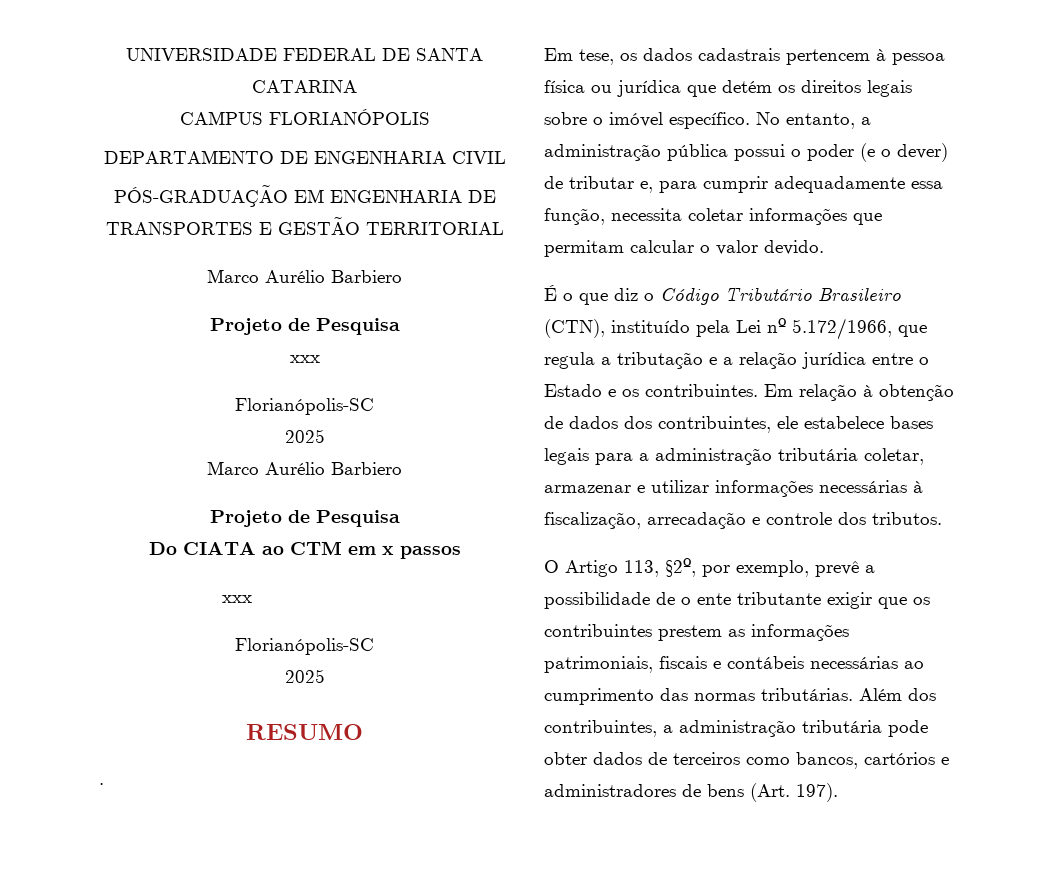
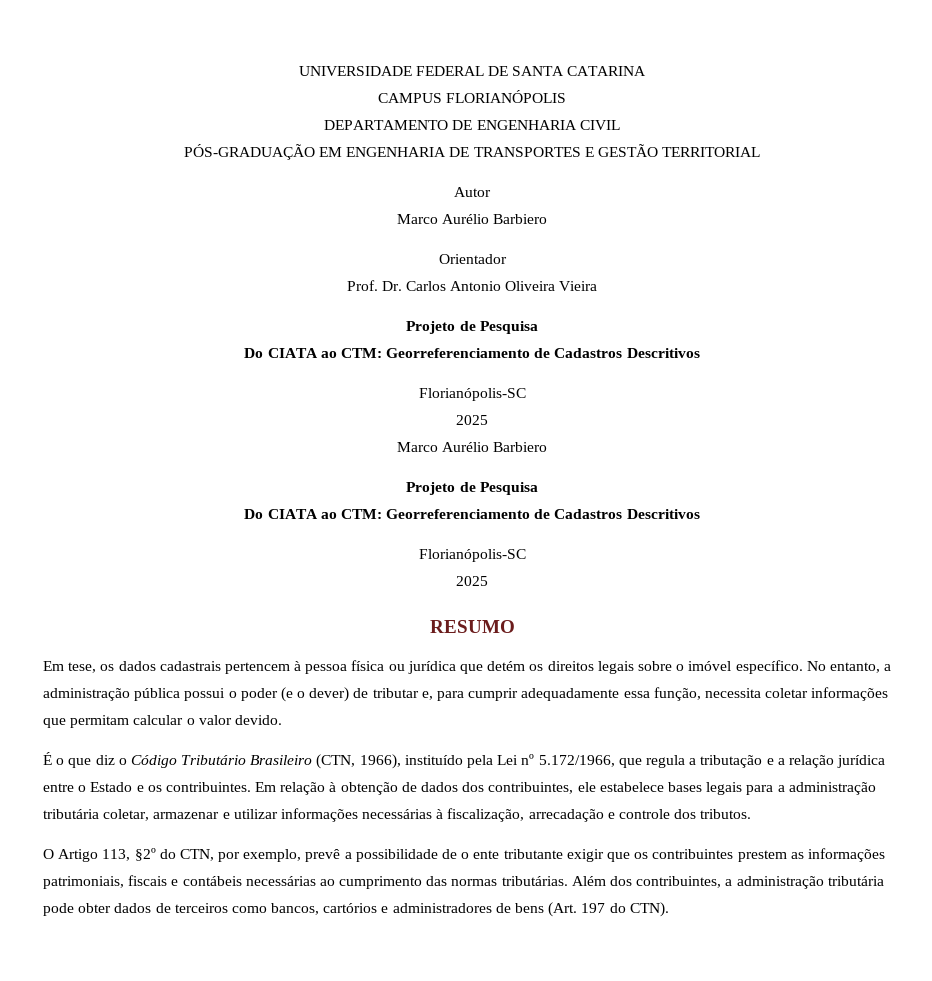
[207,269,402,283] [209,318,400,335] [289,355,320,363] // Marco Aurélio Barbiero // Projeto de Pesquisa // xxx -> [454,187,491,197] [396,214,548,224] [438,254,507,264] [346,280,598,291] [406,321,538,334] [244,348,700,358] // Autor // Marco Aurélio Barbiero // Orientador // Prof. Dr. Carlos Antonio Oliveira Vieira // Projeto de Pesquisa // Do CIATA ao CTM: Georreferenciamento de Cadastros Descritivos
[289,541,461,559] [222,595,253,603] CTM em x passos // xxx -> [340,509,700,519] CTM: Georreferenciamento de Cadastros Descritivos
[99,783,104,785] // . -> (515, 626) none
[544,319,605,338] (CTN), -> [316,754,401,769] (CTN, 1966),
[665,558,696,577] §2º, -> [134,848,214,861] §2º do CTN,
[796,783,838,802] 197). -> [581,902,669,917] 197 do CTN).

